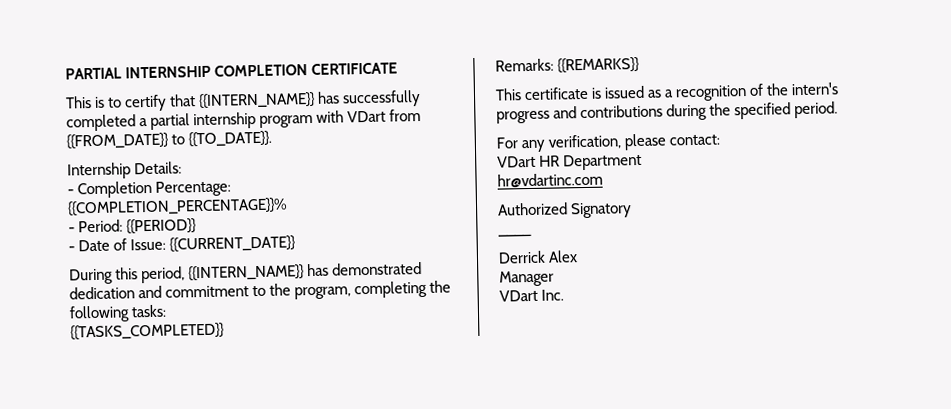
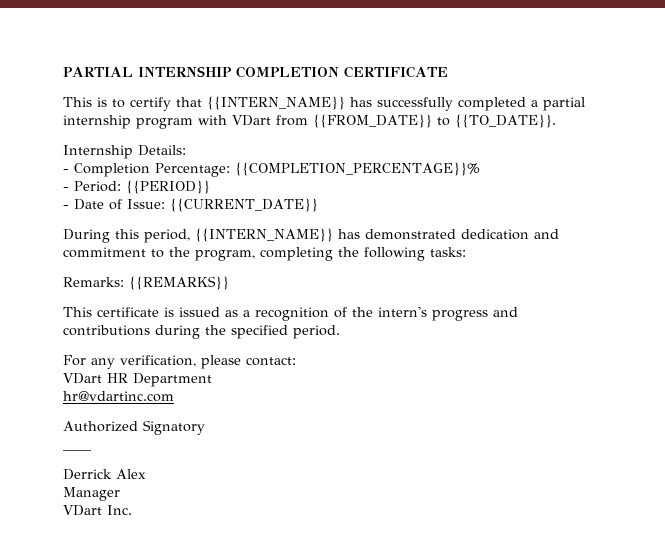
[70,322,225,341] // {{TASKS_COMPLETED}} -> (466, 252) none

